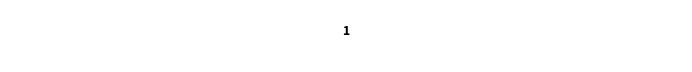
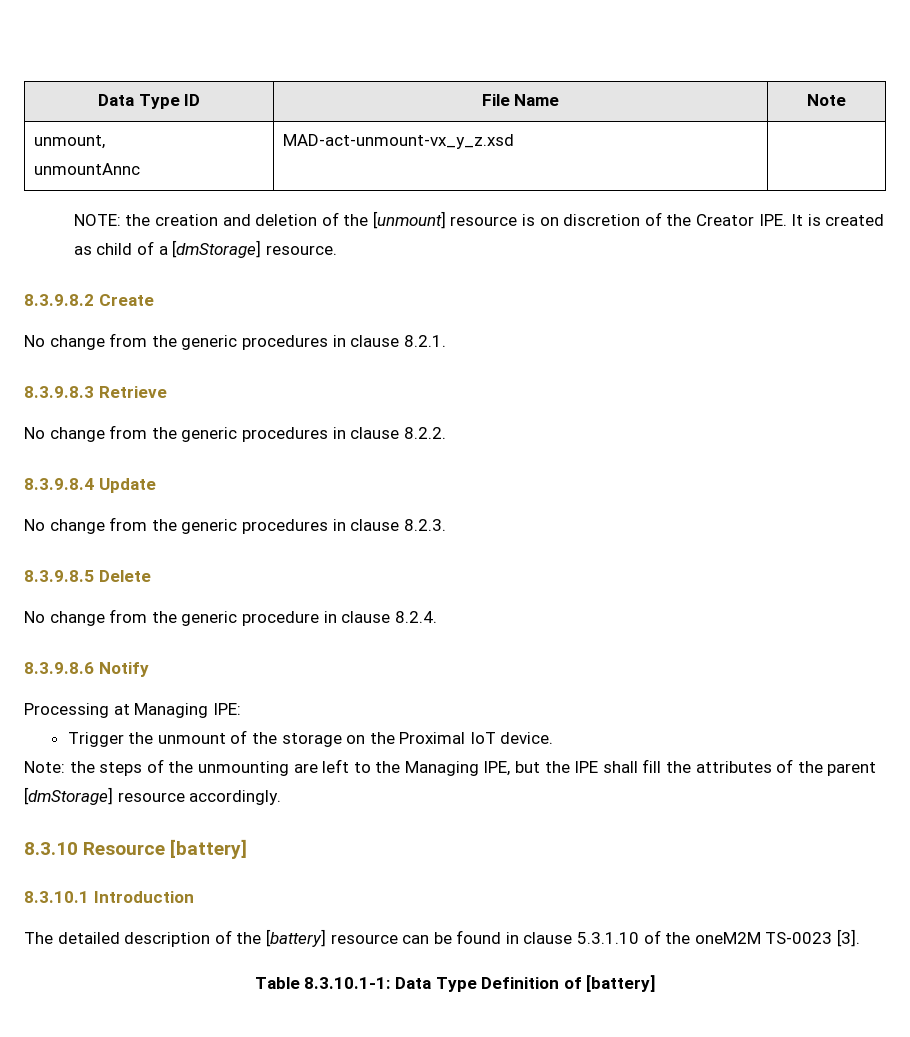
[342,26,350,35] 1 -> [97,94,201,109] [481,94,560,106] [807,94,846,106] [33,135,105,149] [33,163,140,175] [282,134,514,149] [73,211,885,229] [73,240,337,258] [24,294,154,306] [24,333,446,350] [24,386,167,398] [24,425,446,442] [24,478,156,493] [24,517,446,534] [24,570,151,582] [24,609,437,626] [24,662,149,677] [24,703,241,718] [67,730,554,747] [24,759,877,776] [24,787,282,805] [24,839,248,859] [24,891,194,903] [24,929,861,947] [254,975,656,992] Data Type ID | File Name | Note // unmount, // unmountAnnc | MAD-act-unmount-vx_y_z.xsd | // NOTE: the creation and deletion of the [unmount] resource is on discretion of the Creator IPE. It is created as child of a [dmStorage] resource. // 8.3.9.8.2 Create // No change from the generic procedures in clause 8.2.1. // 8.3.9.8.3 Retrieve // No change from the generic procedures in clause 8.2.2. // 8.3.9.8.4 Update // No change from the generic procedures in clause 8.2.3. // 8.3.9.8.5 Delete // No change from the generic procedure in clause 8.2.4. // 8.3.9.8.6 Notify // Processing at Managing IPE: // Trigger the unmount of the storage on the Proximal IoT device. // Note: the steps of the unmounting are left to the Managing IPE, but the IPE shall fill the attributes of the parent [dmStorage] resource accordingly. // 8.3.10 Resource [battery] // 8.3.10.1 Introduction // The detailed description of the [battery] resource can be found in clause 5.3.1.10 of the oneM2M TS-0023 [3]. // Table 8.3.10.1-1: Data Type Definition of [battery]

